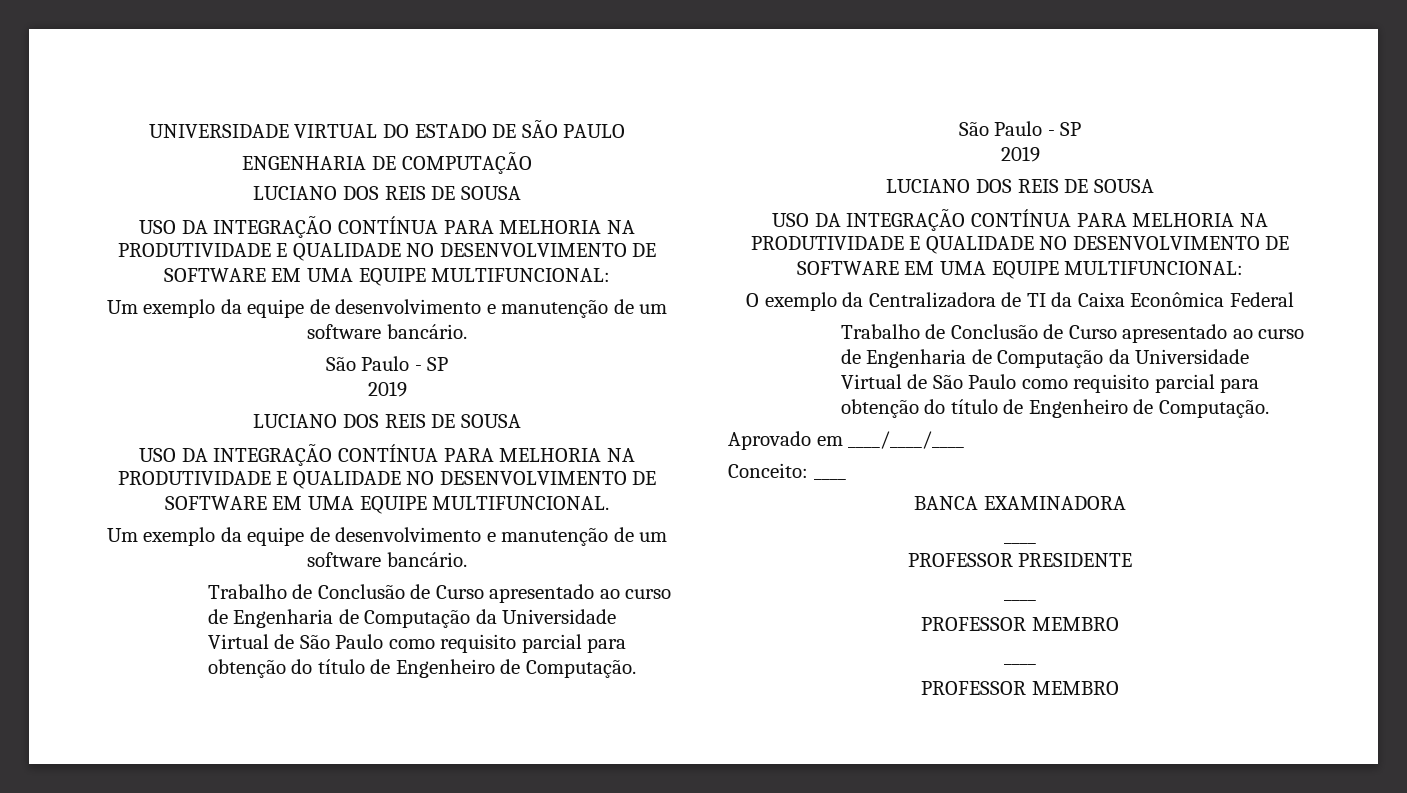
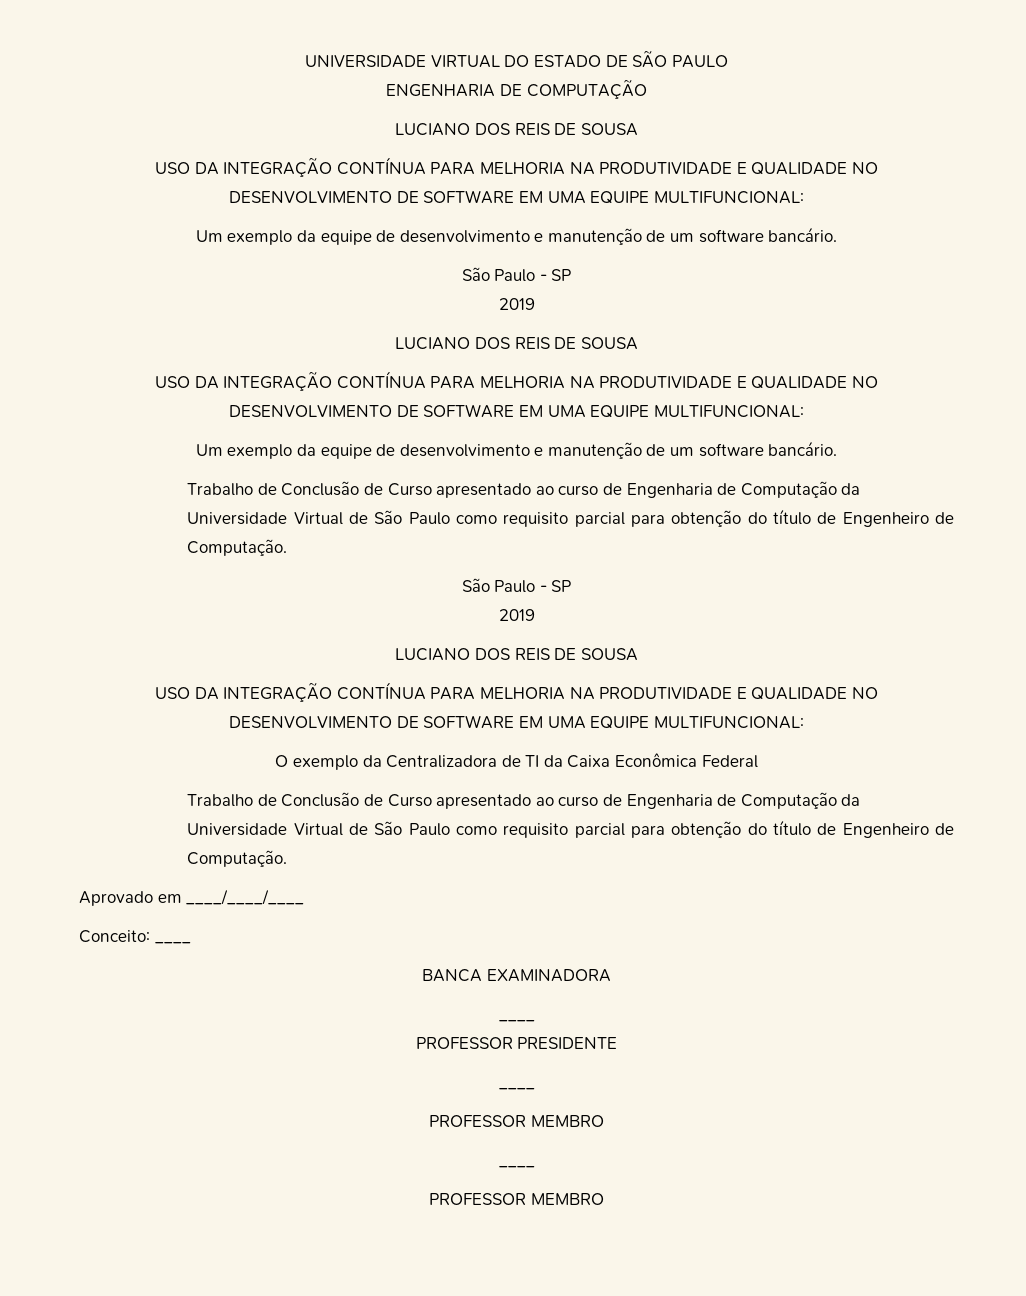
[432,496,610,510] MULTIFUNCIONAL. -> [653,405,804,418] MULTIFUNCIONAL:

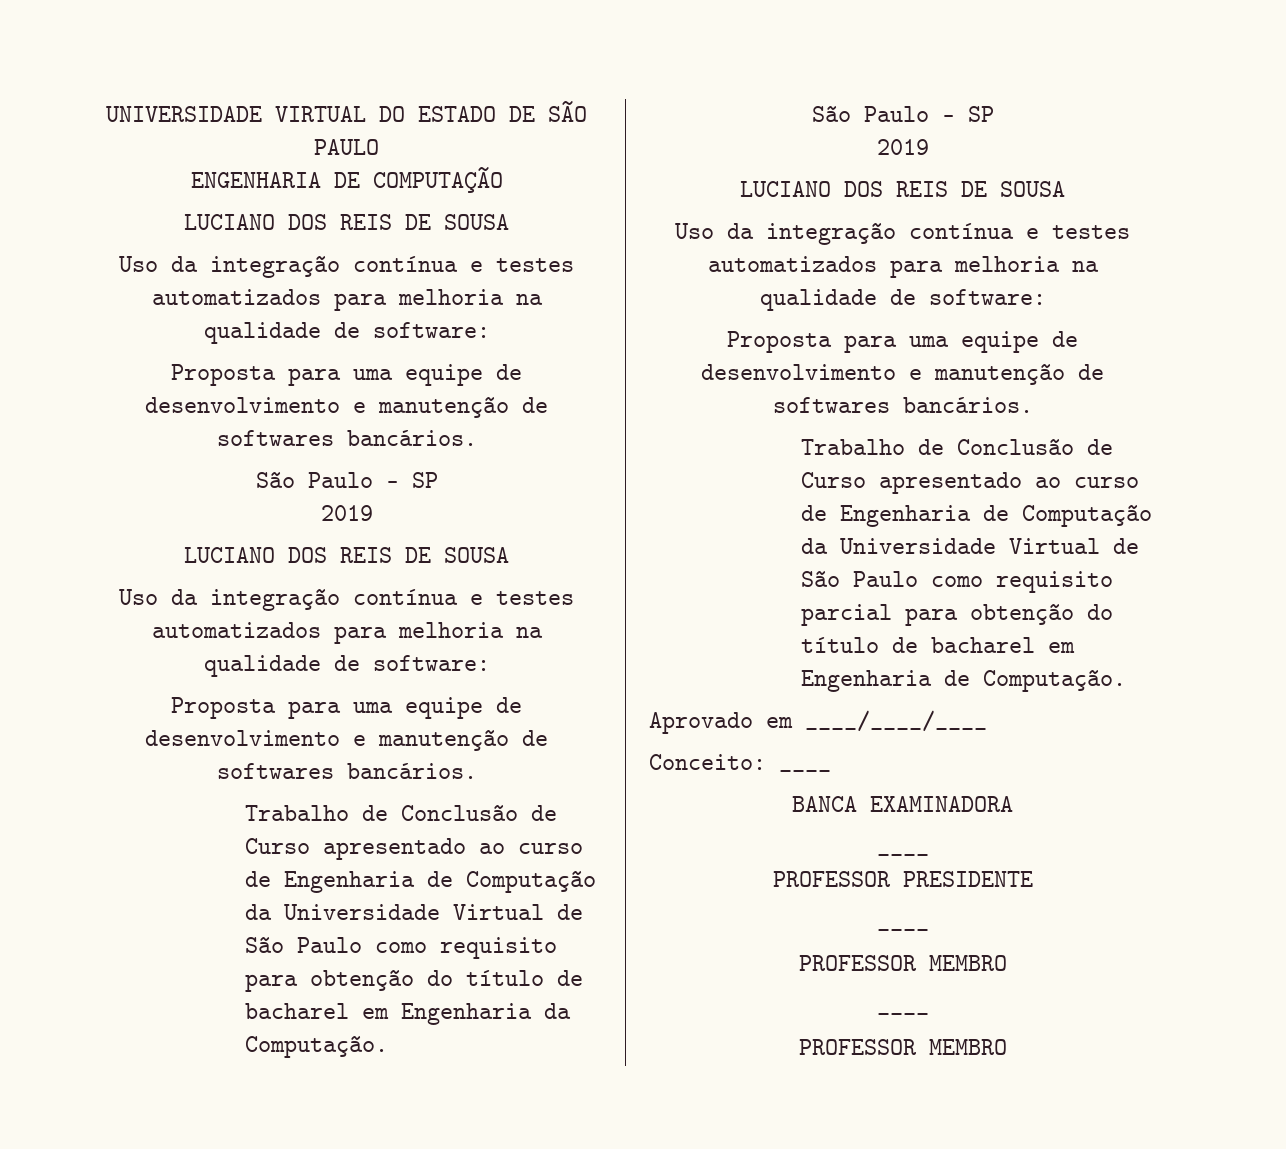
[155,157,878,177] [229,190,804,204] [195,227,838,245] USO DA INTEGRAÇÃO CONTÍNUA PARA MELHORIA NA PRODUTIVIDADE E QUALIDADE NO DESENVOLVIMENTO DE SOFTWARE EM UMA EQUIPE MULTIFUNCIONAL: // Um exemplo da equipe de desenvolvimento e manutenção de um software bancário. -> [119,256,574,278] [151,289,543,311] [203,322,490,344] [171,364,522,386] [145,397,548,418] [216,430,477,446] Uso da integração contínua e testes automatizados para melhoria na qualidade de software: // Proposta para uma equipe de desenvolvimento e manutenção de softwares bancários.
[155,371,878,391] [229,404,804,418] [195,441,838,459] USO DA INTEGRAÇÃO CONTÍNUA PARA MELHORIA NA PRODUTIVIDADE E QUALIDADE NO DESENVOLVIMENTO DE SOFTWARE EM UMA EQUIPE MULTIFUNCIONAL: // Um exemplo da equipe de desenvolvimento e manutenção de um software bancário. -> [119,589,574,611] [151,622,543,644] [203,655,490,677] [171,697,522,719] [145,730,548,751] [216,763,477,779] [245,805,558,821] [245,838,584,860] [245,871,597,893] [245,904,584,920] [245,937,558,959] [245,970,584,992] [245,1003,572,1025] [245,1036,389,1058] [811,106,994,122] [876,139,929,155] [740,181,1065,197] [675,223,1130,245] [707,256,1099,278] [759,289,1046,311] [727,331,1078,353] [701,364,1104,385] [772,397,1033,413] Uso da integração contínua e testes automatizados para melhoria na qualidade de software: // Proposta para uma equipe de desenvolvimento e manutenção de softwares bancários. // Trabalho de Conclusão de Curso apresentado ao curso de Engenharia de Computação da Universidade Virtual de São Paulo como requisito para obtenção do título de bacharel em Engenharia da Computação. // São Paulo - SP // 2019 // LUCIANO DOS REIS DE SOUSA // Uso da integração contínua e testes automatizados para melhoria na qualidade de software: // Proposta para uma equipe de desenvolvimento e manutenção de softwares bancários.
[842,512,954,527] [187,539,288,556] [461,578,572,593] [498,609,535,621] [395,648,638,661] [155,682,878,702] [229,715,804,729] [275,753,758,770] [187,792,861,809] [187,820,929,838] Engenheiro de Computação. // São Paulo - SP // 2019 // LUCIANO DOS REIS DE SOUSA // USO DA INTEGRAÇÃO CONTÍNUA PARA MELHORIA NA PRODUTIVIDADE E QUALIDADE NO DESENVOLVIMENTO DE SOFTWARE EM UMA EQUIPE MULTIFUNCIONAL: // O exemplo da Centralizadora de TI da Caixa Econômica Federal // Trabalho de Conclusão de Curso apresentado ao curso de Engenharia de Computação da Universidade Virtual de São Paulo como requisito parcial para obtenção do título de Engenheiro -> [931,637,1076,653] [801,670,933,692] bacharel em Engenharia

